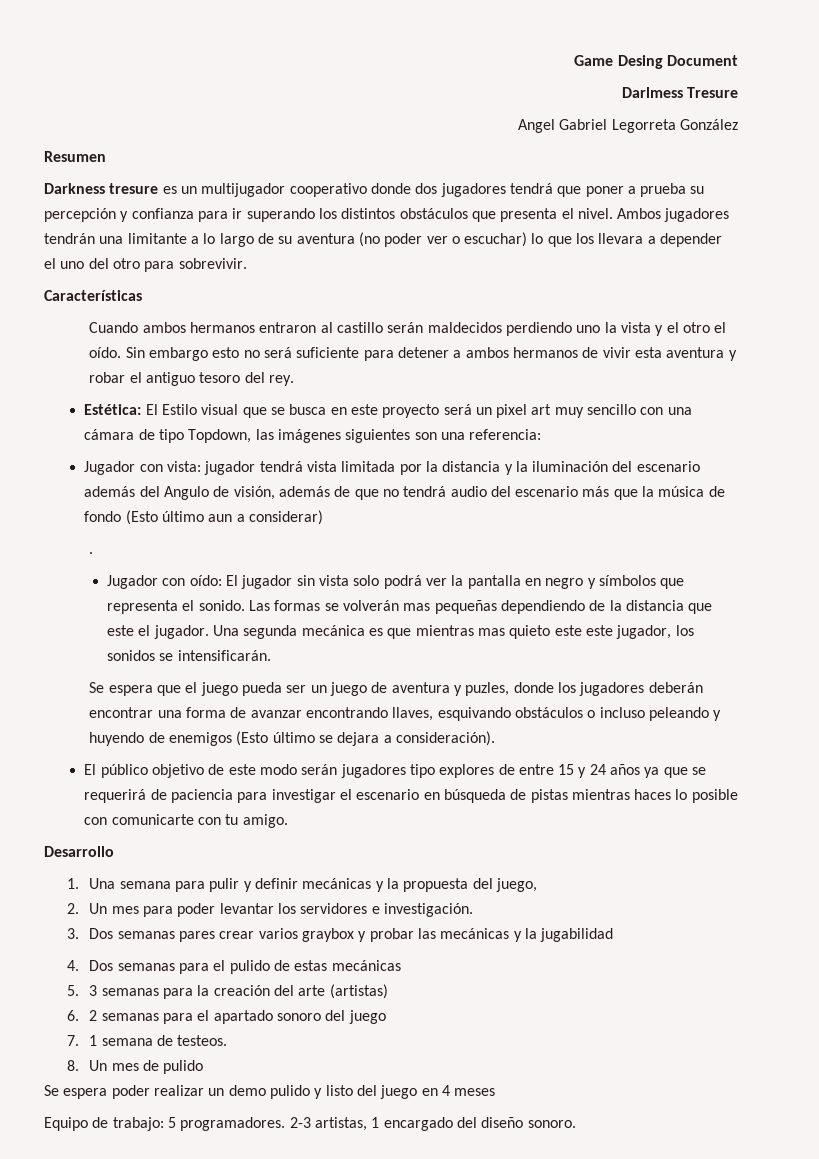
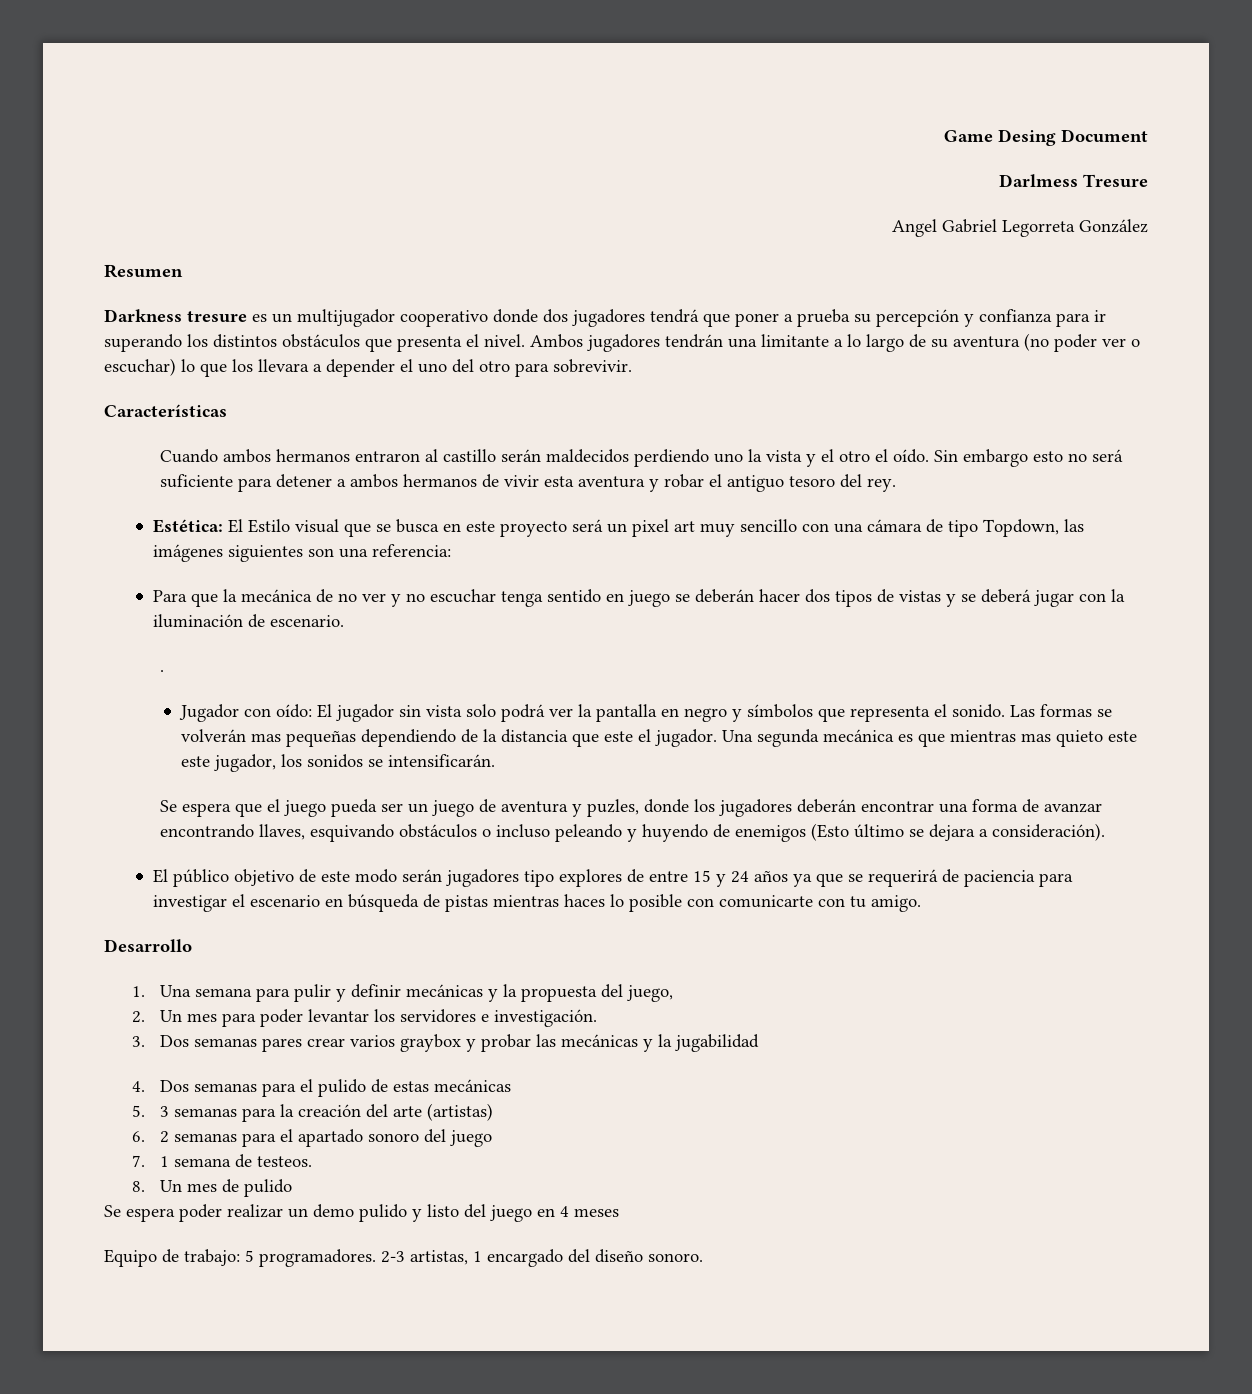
[84,461,700,475] [84,486,725,500] [84,510,323,525] Jugador con vista: jugador tendrá vista limitada por la distancia y la iluminación del escenario además del Angulo de visión, además de que no tendrá audio del escenario más que la música de fondo (Esto último aun a considerar) -> [152,589,1125,607] [152,614,344,628] Para que la mecánica de no ver y no escuchar tenga sentido en juego se deberán hacer dos tipos de vistas y se deberá jugar con la iluminación de escenario.

